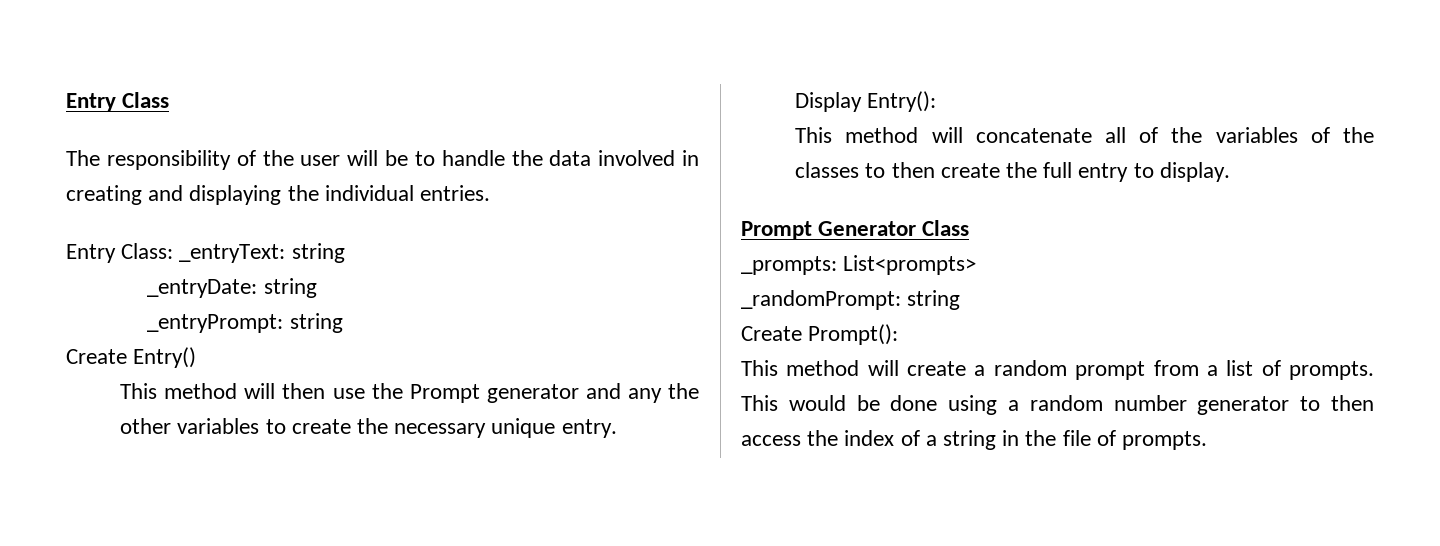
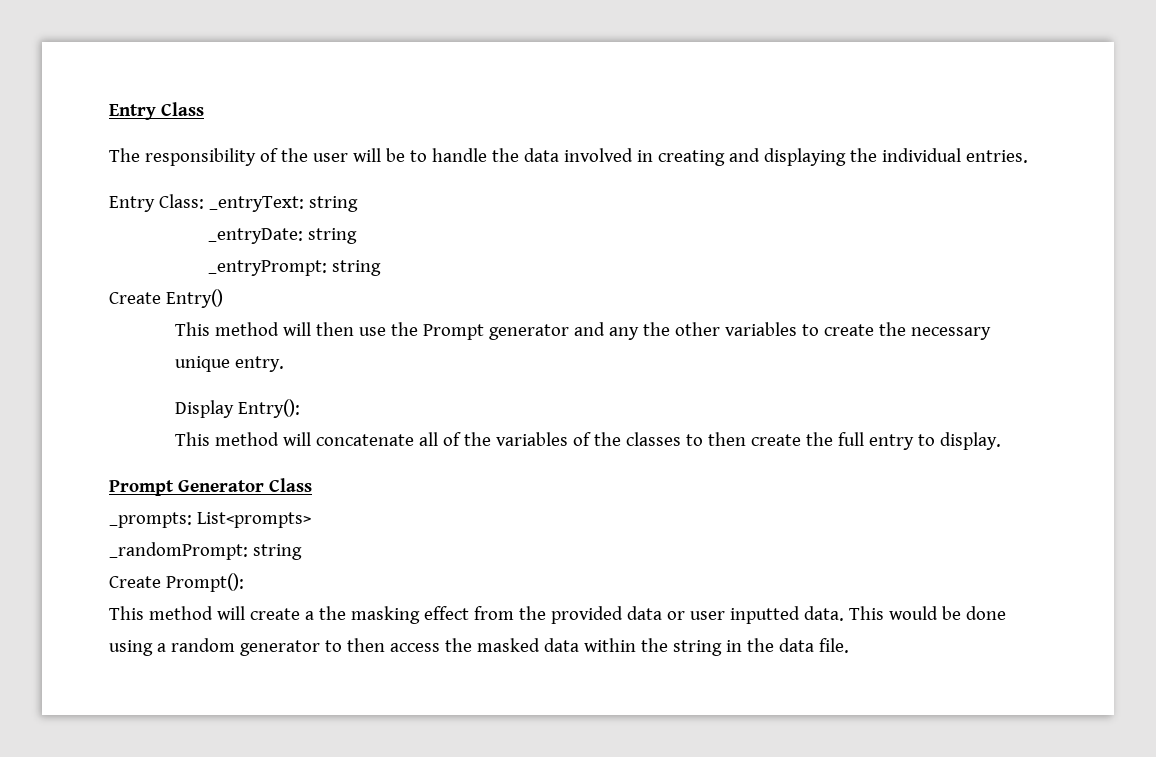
[993,360,1374,380] random prompt from a list of prompts. -> [318,606,844,624] the masking effect from the provided data or user inputted data.
[1113,395,1187,411] number -> (235, 645) none
[844,430,1208,450] index of a string in the file of prompts. -> [476,638,849,656] masked data within the string in the data file.

